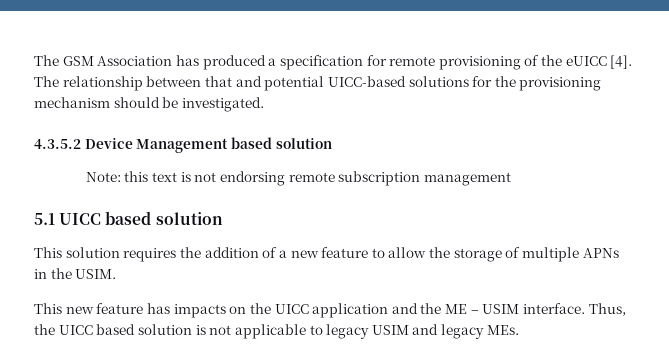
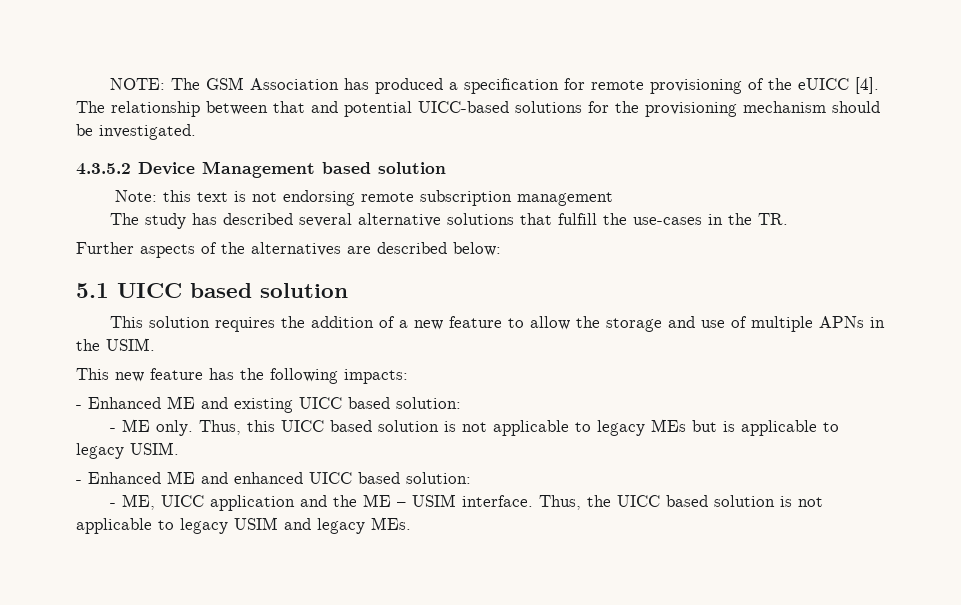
(34, 60) none -> [109,78,165,90] NOTE:
(511, 179) none -> [109,213,788,229] [76,242,501,258] // The study has described several alternative solutions that fulfill the use-cases in the TR. // Further aspects of the alternatives are described below:
(502, 255) none -> [667,316,725,328] and use
[173,303,271,318] impacts on the -> [240,368,408,384] [76,396,461,413] [109,419,839,436] [76,442,179,459] [76,471,471,484] [109,494,155,510] the following impacts: // - Enhanced ME and existing UICC based solution: // - ME only. Thus, this UICC based solution is not applicable to legacy MEs but is applicable to legacy USIM. // - Enhanced ME and enhanced UICC based solution: // - ME,

